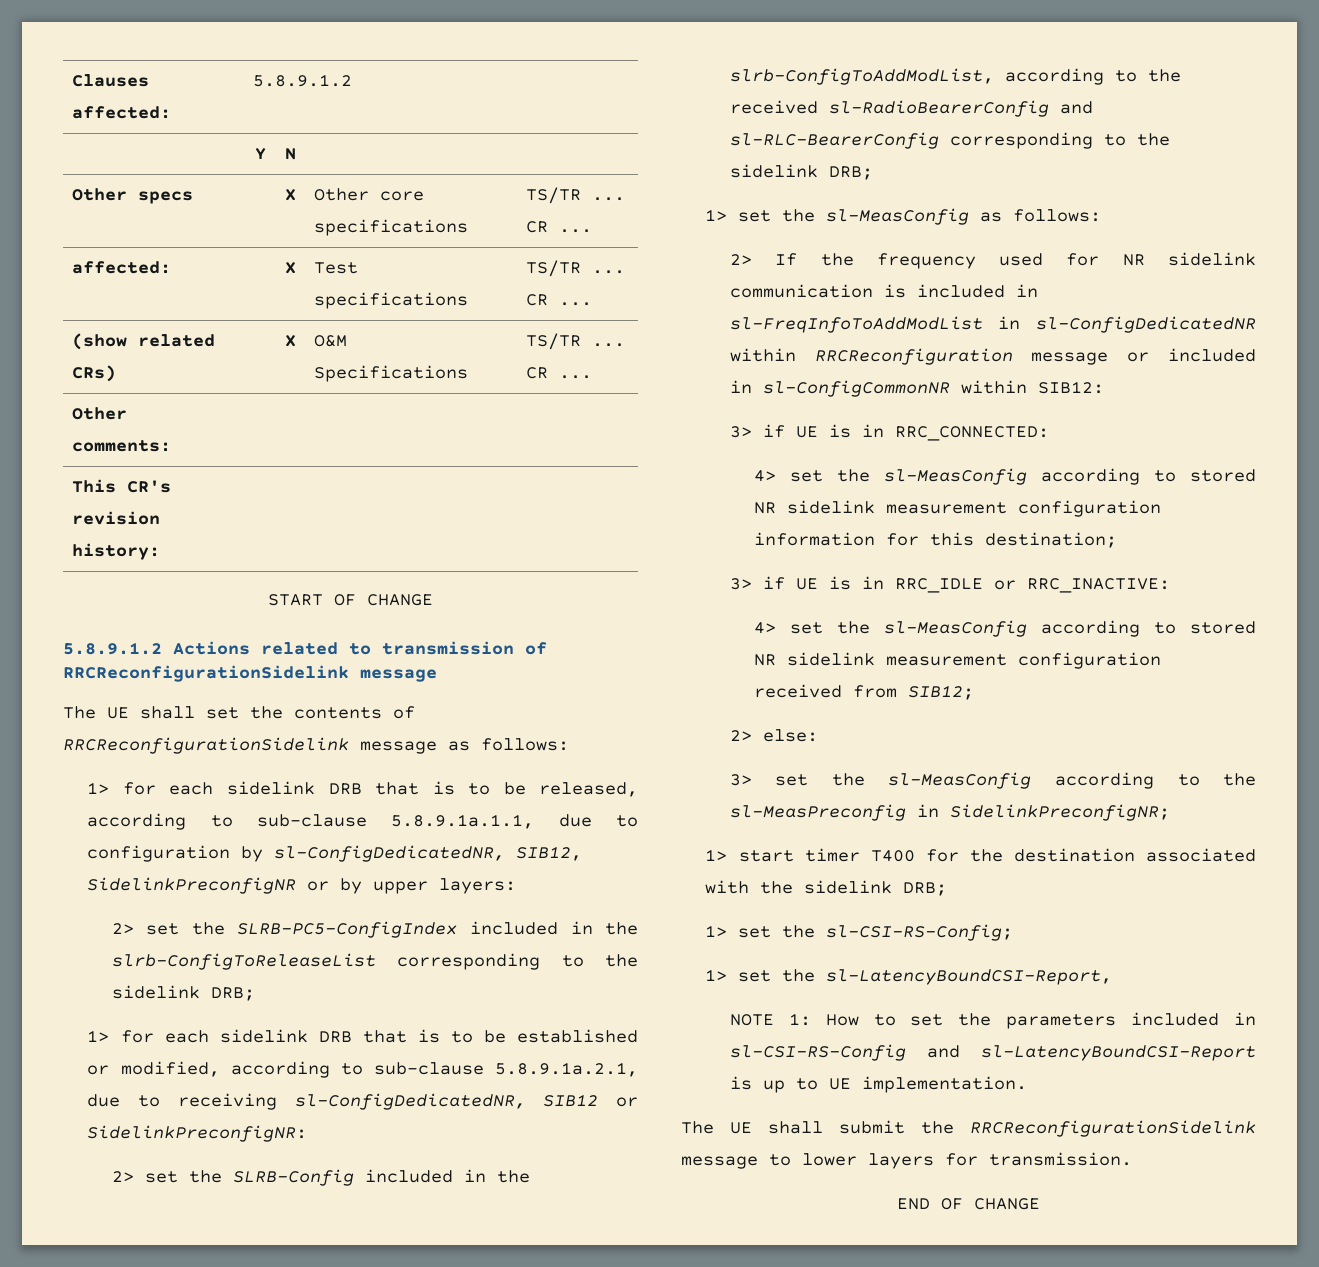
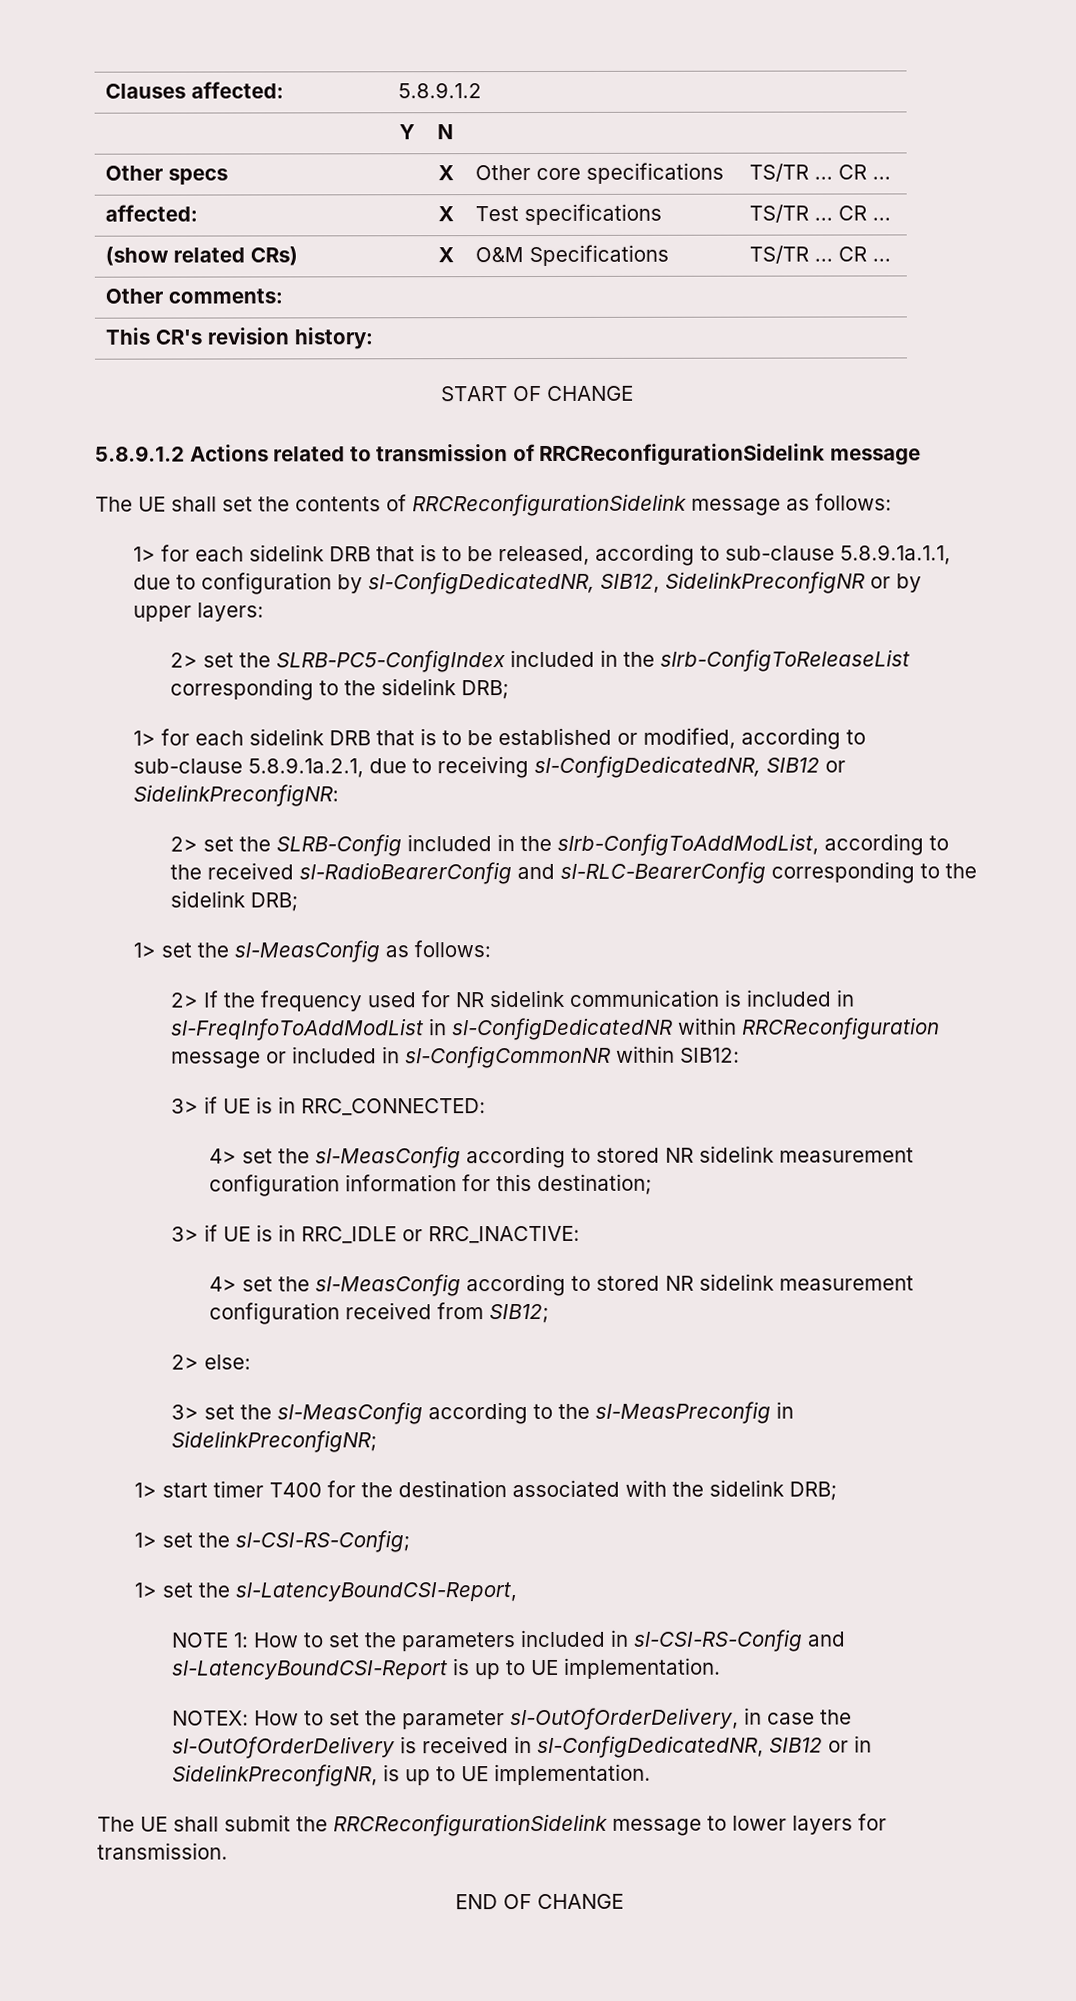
(1027, 1084) none -> [172,1707,853,1731] [172,1735,873,1759] [172,1763,652,1787] // NOTEX: How to set the parameter sl-OutOfOrderDelivery, in case the sl-OutOfOrderDelivery is received in sl-ConfigDedicatedNR, SIB12 or in SidelinkPreconfigNR, is up to UE implementation.

